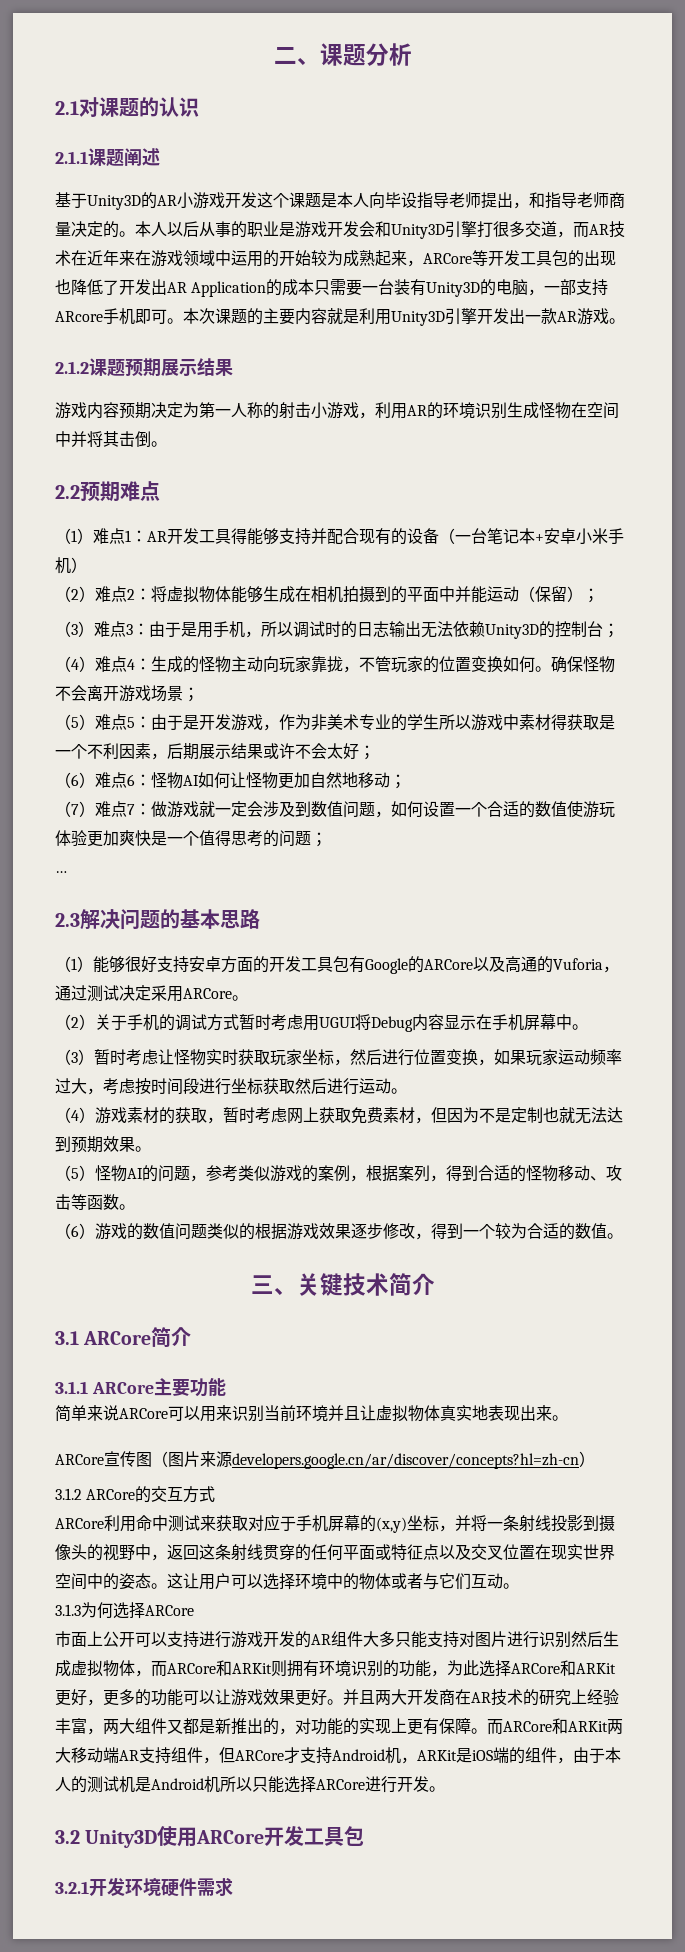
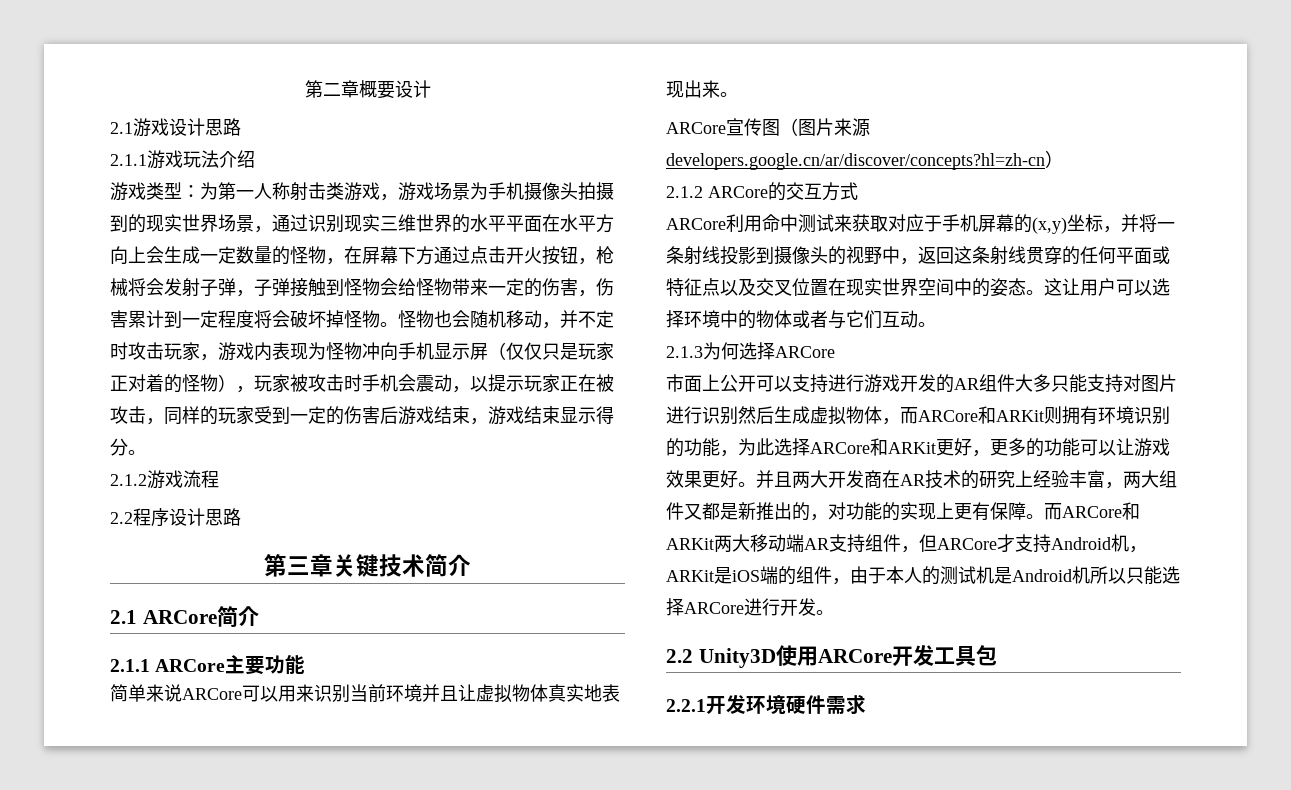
[273,43,412,66] [55,97,199,117] [55,148,160,167] [55,192,625,210] [55,221,625,239] [55,250,616,267] [55,279,609,297] [55,308,625,326] [55,358,233,377] [55,402,619,419] [55,431,167,447] [55,481,160,502] [55,528,624,545] [55,557,87,574] [55,586,599,603] [55,621,619,639] [55,656,615,673] [55,685,199,702] [55,714,615,731] [55,743,375,760] [55,772,406,789] [55,801,615,818] [55,830,327,847] [55,871,67,873] [55,909,260,930] [55,956,619,974] [55,985,248,1002] [55,1014,588,1032] [55,1049,622,1066] [55,1078,407,1095] [55,1107,623,1124] [55,1136,151,1153] [55,1165,622,1182] [55,1194,135,1210] [55,1223,623,1240] [250,1275,297,1295] 二、课题分析 // 2.1对课题的认识 // 2.1.1课题阐述 // 基于Unity3D的AR小游戏开发这个课题是本人向毕设指导老师提出，和指导老师商量决定的。本人以后从事的职业是游戏开发会和Unity3D引擎打很多交道，而AR技术在近年来在游戏领域中运用的开始较为成熟起来，ARCore等开发工具包的出现也降低了开发出AR Application的成本只需要一台装有Unity3D的电脑，一部支持ARcore手机即可。本次课题的主要内容就是利用Unity3D引擎开发出一款AR游戏。 // 2.1.2课题预期展示结果 // 游戏内容预期决定为第一人称的射击小游戏，利用AR的环境识别生成怪物在空间中并将其击倒。 // 2.2预期难点 // （1）难点1：AR开发工具得能够支持并配合现有的设备（一台笔记本+安卓小米手机） // （2）难点2：将虚拟物体能够生成在相机拍摄到的平面中并能运动（保留）； // （3）难点3：由于是用手机，所以调试时的日志输出无法依赖Unity3D的控制台； // （4）难点4：生成的怪物主动向玩家靠拢，不管玩家的位置变换如何。确保怪物不会离开游戏场景； // （5）难点5：由于是开发游戏，作为非美术专业的学生所以游戏中素材得获取是一个不利因素，后期展示结果或许不会太好； // （6）难点6：怪物AI如何让怪物更加自然地移动； // （7）难点7：做游戏就一定会涉及到数值问题，如何设置一个合适的数值使游玩体验更加爽快是一个值得思考的问题； // … // 2.3解决问题的基本思路 // （1）能够很好支持安卓方面的开发工具包有Google的ARCore以及高通的Vuforia，通过测试决定采用ARCore。 // （2）关于手机的调试方式暂时考虑用UGUI将Debug内容显示在手机屏幕中。 // （3）暂时考虑让怪物实时获取玩家坐标，然后进行位置变换，如果玩家运动频率过大，考虑按时间段进行坐标获取然后进行运动。 // （4）游戏素材的获取，暂时考虑网上获取免费素材，但因为不是定制也就无法达到预期效果。 // （5）怪物AI的问题，参考类似游戏的案例，根据案列，得到合适的怪物移动、攻击等函数。 // （6）游戏的数值问题类似的根据游戏效果逐步修改，得到一个较为合适的数值。 // 三、 -> [304,80,431,99] [110,118,241,137] [110,150,255,169] [110,182,614,201] [110,214,614,233] [110,246,614,265] [110,278,614,297] [110,310,614,329] [110,342,614,361] [110,374,614,393] [110,406,614,425] [110,438,146,456] [110,470,219,489] [110,508,241,527] [264,554,333,577] 第二章概要设计 // 2.1游戏设计思路 // 2.1.1游戏玩法介绍 // 游戏类型：为第一人称射击类游戏，游戏场景为手机摄像头拍摄到的现实世界场景，通过识别现实三维世界的水平平面在水平方向上会生成一定数量的怪物，在屏幕下方通过点击开火按钮，枪械将会发射子弹，子弹接触到怪物会给怪物带来一定的伤害，伤害累计到一定程度将会破坏掉怪物。怪物也会随机移动，并不定时攻击玩家，游戏内表现为怪物冲向手机显示屏（仅仅只是玩家正对着的怪物），玩家被攻击时手机会震动，以提示玩家正在被攻击，同样的玩家受到一定的伤害后游戏结束，游戏结束显示得分。 // 2.1.2游戏流程 // 2.2程序设计思路 // 第三章
[55,1331,79,1345] 3.1 -> [110,610,137,624] 2.1
[55,1381,88,1394] 3.1.1 -> [110,659,150,672] 2.1.1
[55,1488,82,1500] 3.1.2 -> [666,186,703,198] 2.1.2
[55,1604,81,1616] 3.1.3 -> [666,346,703,358] 2.1.3
[55,1830,80,1844] 3.2 -> [666,649,693,663] 2.2
[55,1881,89,1894] 3.2.1 -> [666,699,706,712] 2.2.1

